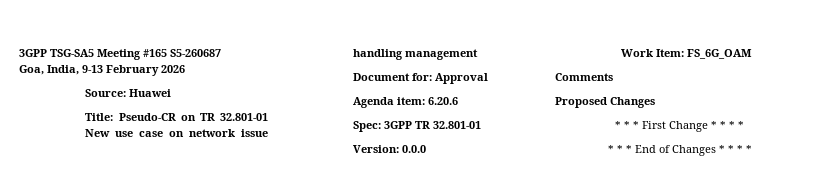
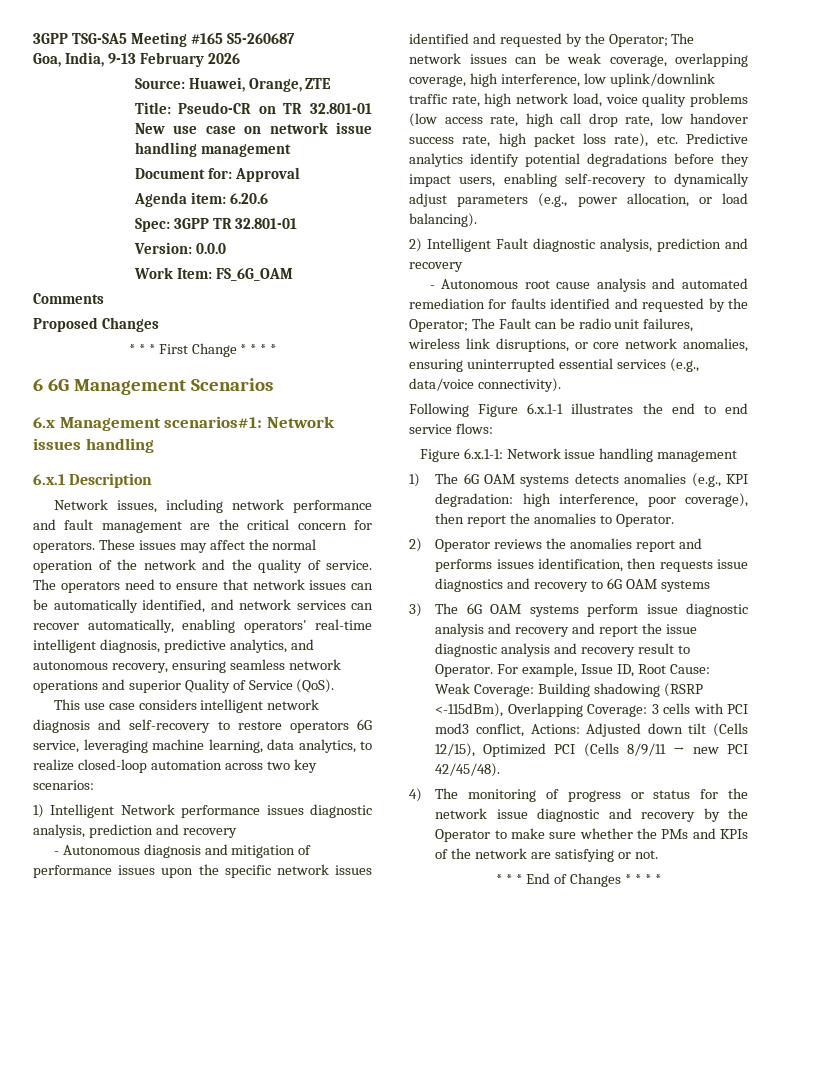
[129,89,172,97] Huawei -> [188,77,332,92] Huawei, Orange, ZTE
(744, 125) none -> [33,378,273,395] [33,416,335,431] [33,438,154,453] [33,473,153,488] [53,499,372,513] [33,519,373,533] [33,539,317,553] [33,559,372,573] [33,579,373,593] [33,599,373,613] [33,619,372,633] [33,639,314,653] [33,659,341,673] [33,679,335,693] [53,699,320,713] [33,719,372,733] [33,739,372,753] [33,759,317,773] [33,780,94,790] [33,804,372,818] [33,824,237,838] [53,844,312,858] [33,864,372,878] [409,33,695,47] [409,53,748,67] [409,73,715,87] [409,93,748,107] [409,113,748,127] [409,133,748,147] [409,153,749,167] [409,173,749,187] [409,193,748,207] [409,213,477,227] [409,238,748,252] [409,262,463,272] [429,278,748,292] [409,298,749,312] [409,318,694,332] [408,338,748,352] [409,358,699,372] [409,378,561,392] [409,403,748,417] [409,423,493,434] [419,448,738,462] [409,473,748,487] [435,493,748,507] [435,513,674,527] [409,538,702,552] [435,558,748,572] [435,578,710,592] [409,603,748,617] [435,623,697,637] [435,643,690,657] [435,663,710,677] [435,683,703,697] [435,703,748,717] [435,723,748,737] [435,743,748,757] [435,763,501,777] [409,788,749,802] [435,808,748,822] [435,828,749,842] [435,848,658,862] // 6 6G Management Scenarios // 6.x Management scenarios#1: Network issues handling // 6.x.1 Description // Network issues, including network performance and fault management are the critical concern for operators. These issues may affect the normal operation of the network and the quality of service. The operators need to ensure that network issues can be automatically identified, and network services can recover automatically, enabling operators' real-time intelligent diagnosis, predictive analytics, and autonomous recovery, ensuring seamless network operations and superior Quality of Service (QoS). // This use case considers intelligent network diagnosis and self-recovery to restore operators 6G service, leveraging machine learning, data analytics, to realize closed-loop automation across two key scenarios: // 1) Intelligent Network performance issues diagnostic analysis, prediction and recovery // - Autonomous diagnosis and mitigation of performance issues upon the specific network issues identified and requested by the Operator; The network issues can be weak coverage, overlapping coverage, high interference, low uplink/downlink traffic rate, high network load, voice quality problems (low access rate, high call drop rate, low handover success rate, high packet loss rate), etc. Predictive analytics identify potential degradations before they impact users, enabling self-recovery to dynamically adjust parameters (e.g., power allocation, or load balancing). // 2) Intelligent Fault diagnostic analysis, prediction and recovery // - Autonomous root cause analysis and automated remediation for faults identified and requested by the Operator; The Fault can be radio unit failures, wireless link disruptions, or core network anomalies, ensuring uninterrupted essential services (e.g., data/voice connectivity). // Following Figure 6.x.1-1 illustrates the end to end service flows: // Figure 6.x.1-1: Network issue handling management // 1) The 6G OAM systems detects anomalies (e.g., KPI degradation: high interference, poor coverage), then report the anomalies to Operator. // 2) Operator reviews the anomalies report and performs issues identification, then requests issue diagnostics and recovery to 6G OAM systems // 3) The 6G OAM systems perform issue diagnostic analysis and recovery and report the issue diagnostic analysis and recovery result to Operator. For example, Issue ID, Root Cause: Weak Coverage: Building shadowing (RSRP <-115dBm), Overlapping Coverage: 3 cells with PCI mod3 conflict, Actions: Adjusted down tilt (Cells 12/15), Optimized PCI (Cells 8/9/11 → new PCI 42/45/48). // 4) The monitoring of progress or status for the network issue diagnostic and recovery by the Operator to make sure whether the PMs and KPIs of the network are satisfying or not.

